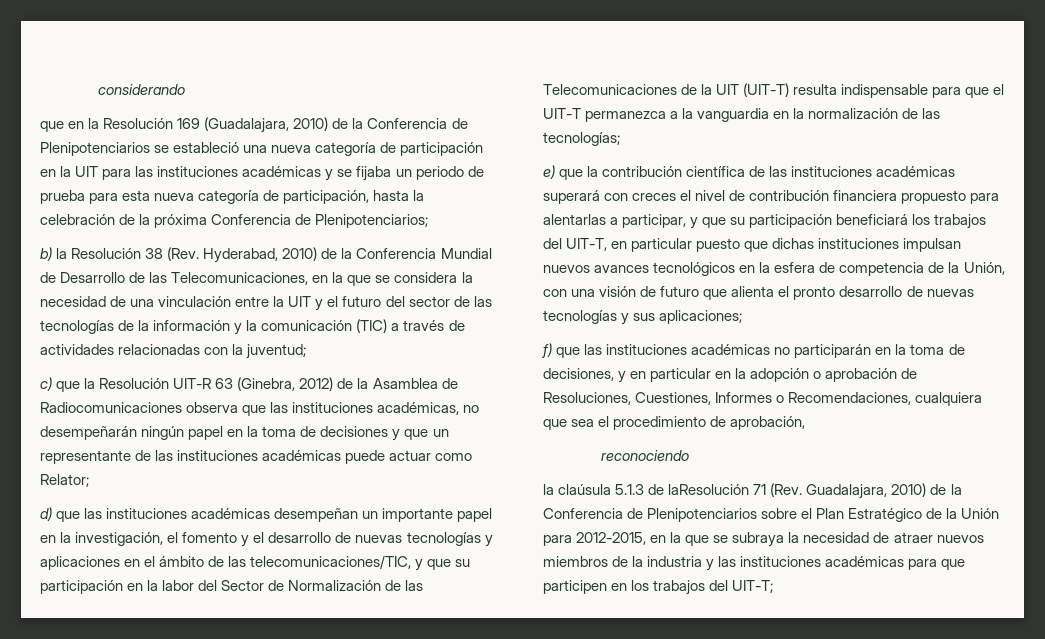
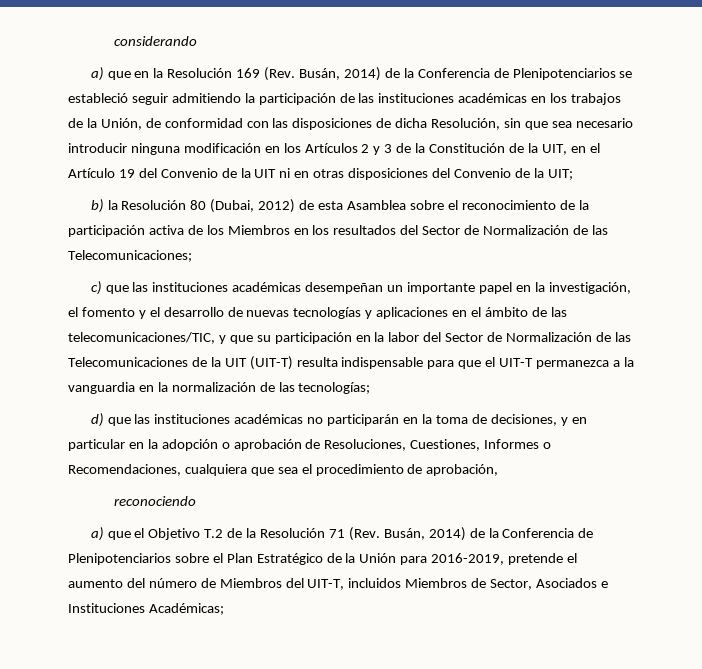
(185, 89) none -> [90,67,104,81] a)
[204,117,329,133] (Guadalajara, 2010) -> [264,67,381,81] (Rev. Busán, 2014)
[243,142,484,156] [40,166,484,181] [40,190,425,204] [40,214,429,228] [40,247,492,263] [40,272,473,286] [40,296,492,311] [40,319,465,335] [40,344,307,359] [40,377,458,392] [40,402,480,416] [40,426,449,441] [40,450,473,464] [40,474,89,487] [40,507,52,521] una nueva categoría de participación en la UIT para las instituciones académicas y se fijaba un periodo de prueba para esta nueva categoría de participación, hasta la celebración de la próxima Conferencia de Plenipotenciarios; // b) la Resolución 38 (Rev. Hyderabad, 2010) de la Conferencia Mundial de Desarrollo de las Telecomunicaciones, en la que se considera la necesidad de una vinculación entre la UIT y el futuro del sector de las tecnologías de la información y la comunicación (TIC) a través de actividades relacionadas con la juventud; // c) que la Resolución UIT-R 63 (Ginebra, 2012) de la Asamblea de Radiocomunicaciones observa que las instituciones académicas, no desempeñarán ningún papel en la toma de decisiones y que un representante de las instituciones académicas puede actuar como Relator; // d) -> [131,93,622,105] [68,118,633,130] [68,143,600,155] [68,168,573,180] [90,199,589,213] [68,225,608,237] [68,250,192,262] [90,281,102,295] seguir admitiendo la participación de las instituciones académicas en los trabajos de la Unión, de conformidad con las disposiciones de dicha Resolución, sin que sea necesario introducir ninguna modificación en los Artículos 2 y 3 de la Constitución de la UIT, en el Artículo 19 del Convenio de la UIT ni en otras disposiciones del Convenio de la UIT; // b) la Resolución 80 (Dubai, 2012) de esta Asamblea sobre el reconocimiento de la participación activa de los Miembros en los resultados del Sector de Normalización de las Telecomunicaciones; // c)
[543,165,956,180] [543,190,1000,204] [543,214,987,229] [543,238,962,252] [543,262,1005,276] [543,286,974,300] [543,310,743,325] [541,343,552,358] e) que la contribución científica de las instituciones académicas superará con creces el nivel de contribución financiera propuesto para alentarlas a participar, y que su participación beneficiará los trabajos del UIT-T, en particular puesto que dichas instituciones impulsan nuevos avances tecnológicos en la esfera de competencia de la Unión, con una visión de futuro que alienta el pronto desarrollo de nuevas tecnologías y sus aplicaciones; // f) -> [90,413,104,427] d)
[543,483,927,499] la claúsula 5.1.3 de laResolución 71 (Rev. Guadalajara, 2010) -> [90,527,466,541] a) que el Objetivo T.2 de la Resolución 71 (Rev. Busán, 2014)
[576,532,984,547] [543,556,966,571] [543,580,774,595] 2012-2015, en la que se subraya la necesidad de atraer nuevos miembros de la industria y las instituciones académicas para que participen en los trabajos del UIT-T; -> [431,553,578,565] [68,578,608,590] [68,603,224,615] 2016-2019, pretende el aumento del número de Miembros del UIT-T, incluidos Miembros de Sector, Asociados e Instituciones Académicas;

